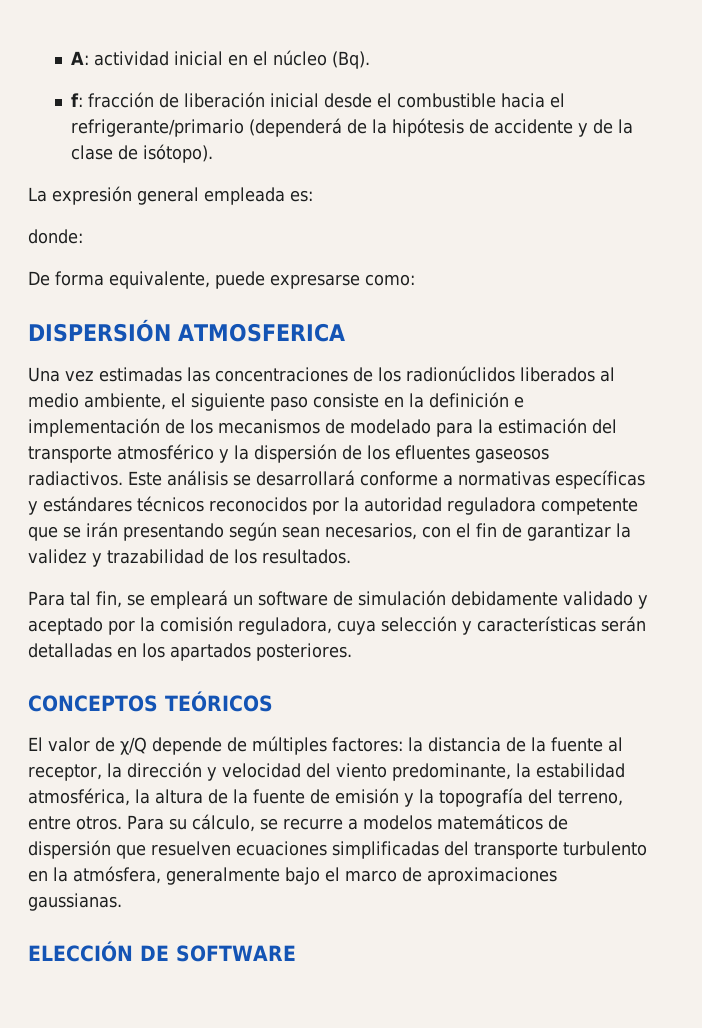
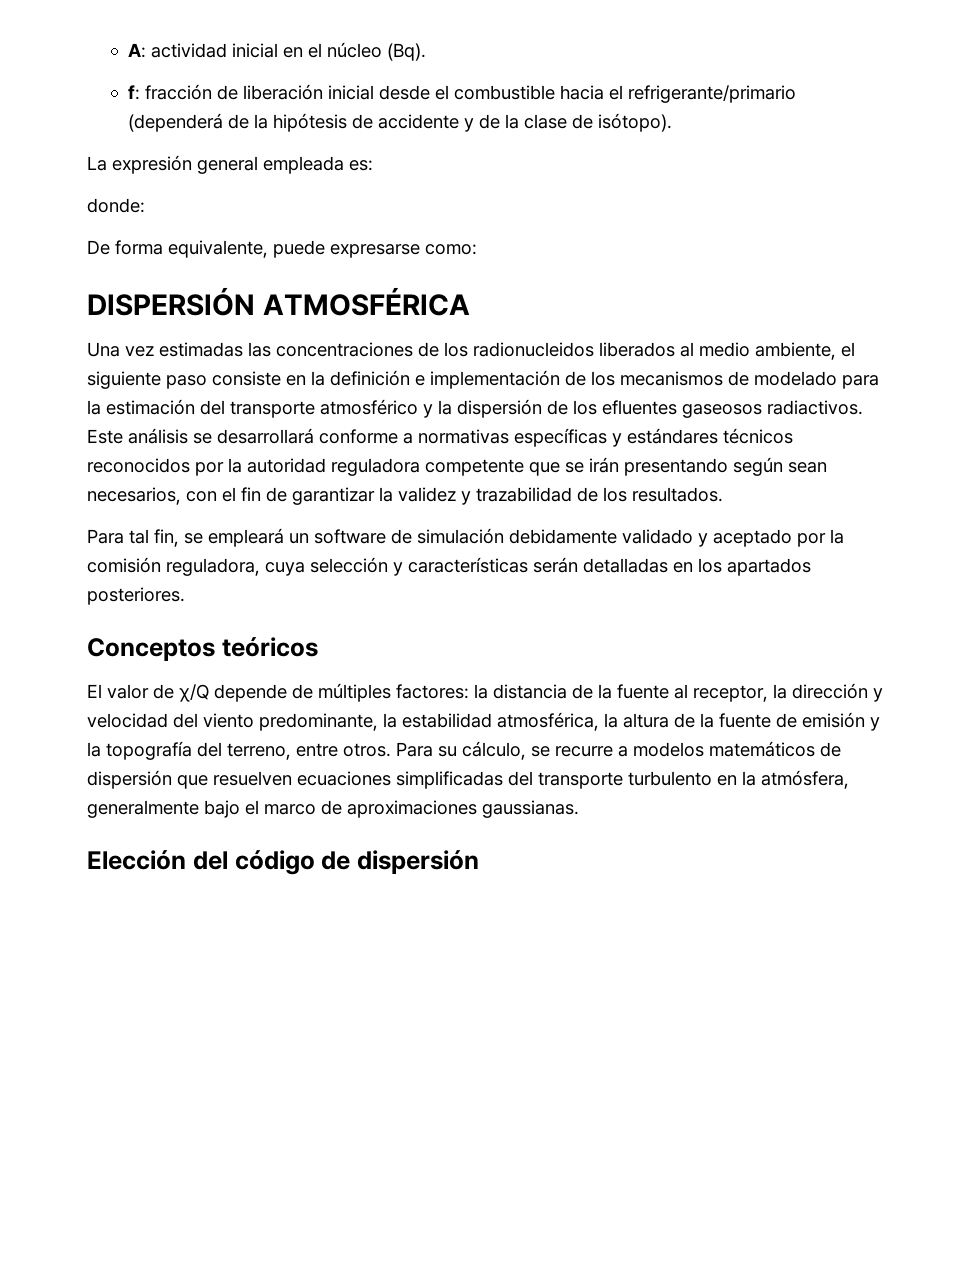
[178,323,345,342] ATMOSFERICA -> [262,287,470,316] ATMOSFÉRICA
[406,366,515,382] radionúclidos -> [473,342,594,357] radionucleidos
[28,691,273,712] CONCEPTOS TEÓRICOS -> [87,637,318,661] Conceptos teóricos
[28,941,296,962] ELECCIÓN DE SOFTWARE -> [87,850,479,875] Elección del código de dispersión

